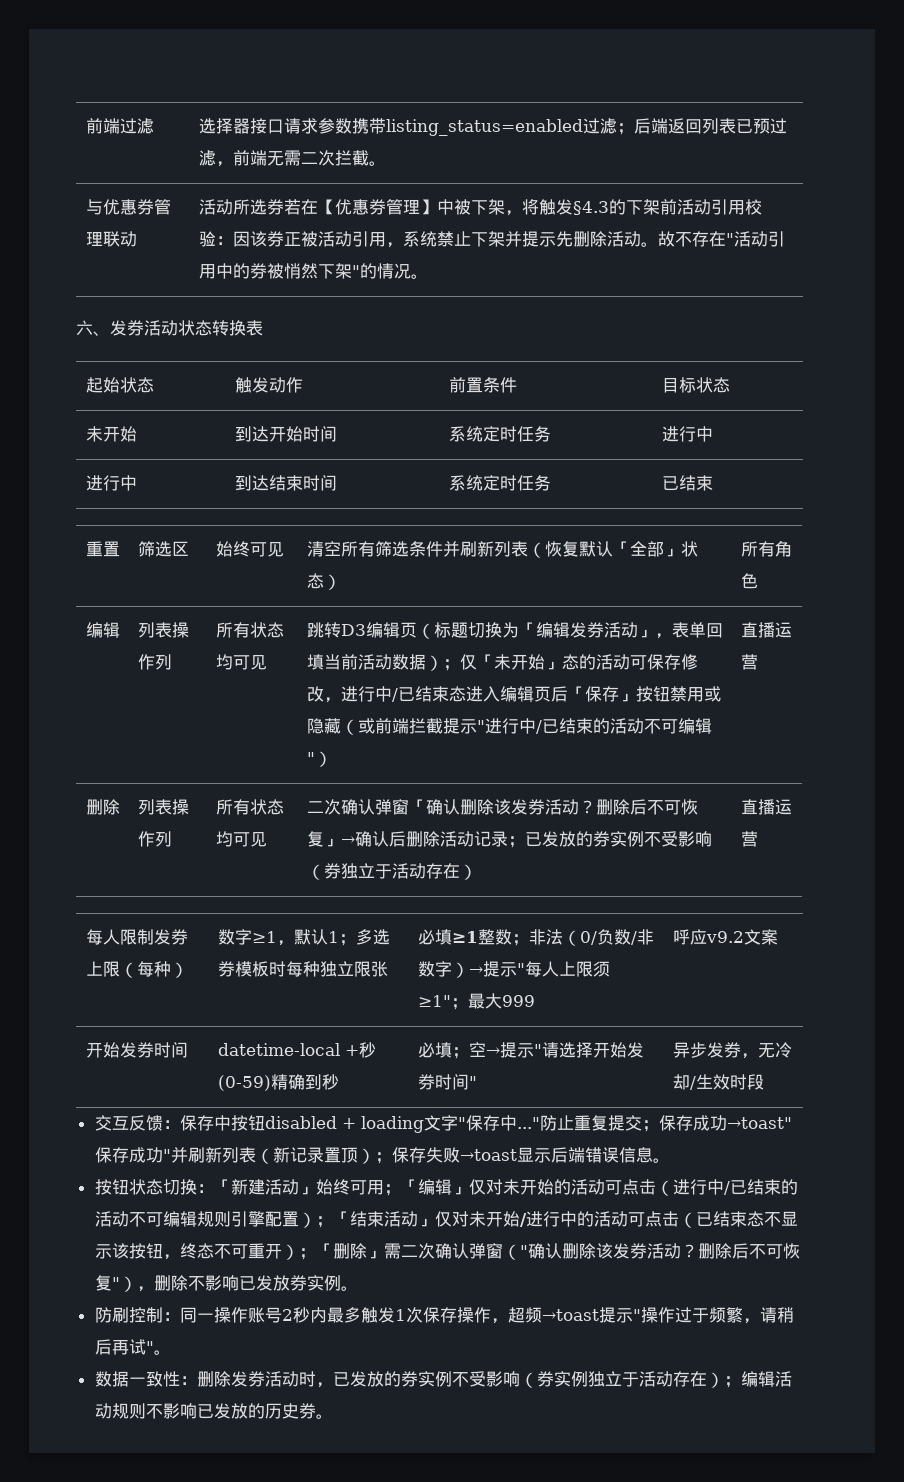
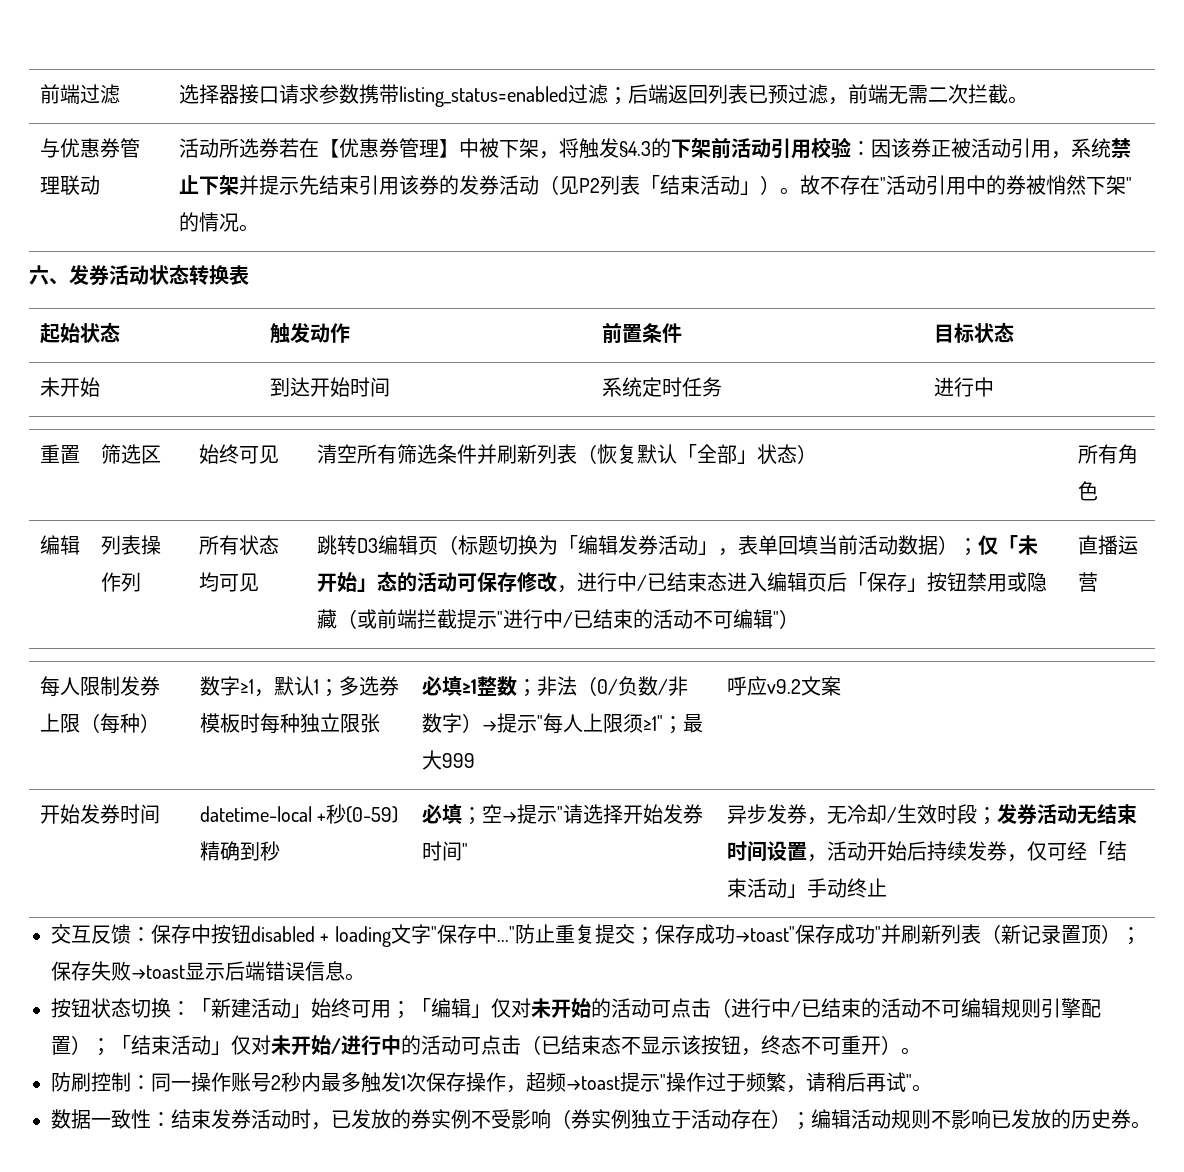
[572,231,641,247] 删除活动 -> [318,175,780,195] 结束引用该券的发券活动（见P2列表「结束活动」）
[85,475,137,491] [234,475,337,491] [448,475,551,491] [661,475,713,491] // 进行中 | 到达结束时间 | 系统定时任务 | 已结束 -> (994, 387) none
[85,799,120,815] [137,799,189,815] [137,831,172,847] [215,799,284,815] [215,831,267,847] [306,799,698,815] [306,831,712,848] [306,863,477,880] [740,799,792,815] [740,831,758,847] // 删除 | 列表操作列 | 所有状态均可见 | 二次确认弹窗「确认删除该发券活动？删除后不可恢复」→确认后删除活动记录；已发放的券实例不受影响（券独立于活动存在） | 直播运营 -> (1098, 582) none
(764, 1082) none -> [976,804,1137,825] [726,841,1127,862] [726,878,887,898] ；发券活动无结束时间设置，活动开始后持续发券，仅可经「结束活动」手动终止
[298,1243,800,1260] [94,1275,341,1292] ；「删除」需二次确认弹窗（"确认删除该发券活动？删除后不可恢复"），删除不影响已发放券实例 -> (901, 1045) none
[196,1371,231,1387] 删除 -> [171,1109,211,1129] 结束

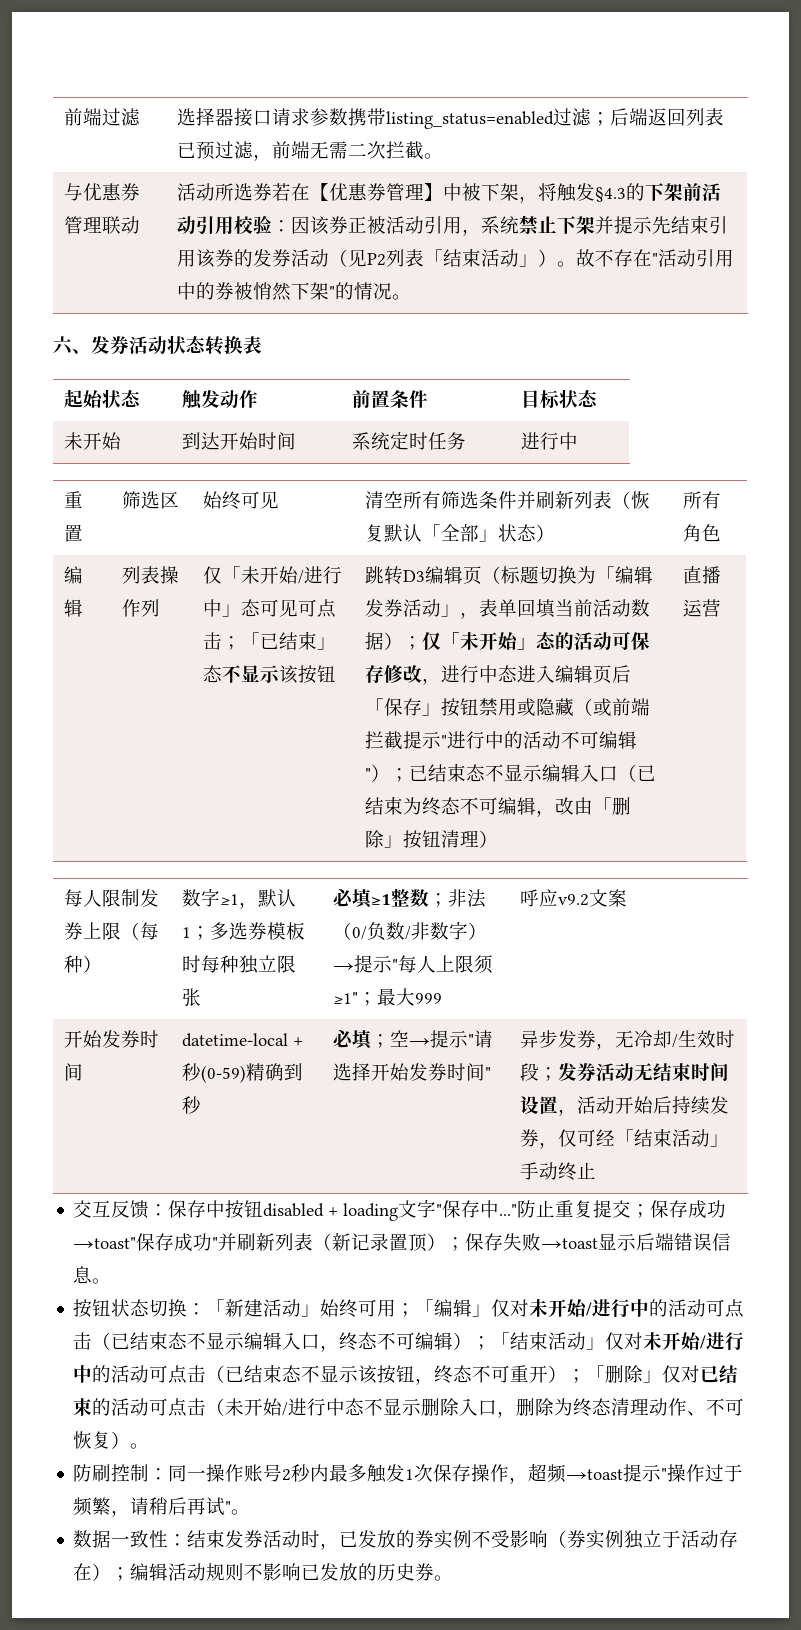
[198,535,279,555] [198,572,259,592] 所有状态均可见 -> [203,566,343,584] [203,599,337,618] [203,631,337,650] [203,665,337,684] 仅「未开始/进行中」态可见可点击；「已结束」态不显示该按钮
[636,572,707,592] /已结束 -> (499, 674) none
[562,609,633,629] /已结束 -> (505, 740) none
(799, 619) none -> [390,763,657,782] [365,796,632,817] [365,830,499,849] ；已结束态不显示编辑入口（已结束为终态不可编辑，改由「删除」按钮清理）
[591,998,1101,1018] [51,1036,71,1055] 的活动可点击（进行中/已结束的活动不可编辑规则引擎配置 -> [586,1299,745,1318] [73,1331,454,1352] /进行中的活动可点击（已结束态不显示编辑入口，终态不可编辑
(901, 1045) none -> [567,1365,739,1384] [73,1398,745,1418] [73,1431,131,1449] ；「删除」仅对已结束的活动可点击（未开始/进行中态不显示删除入口，删除为终态清理动作、不可恢复）

